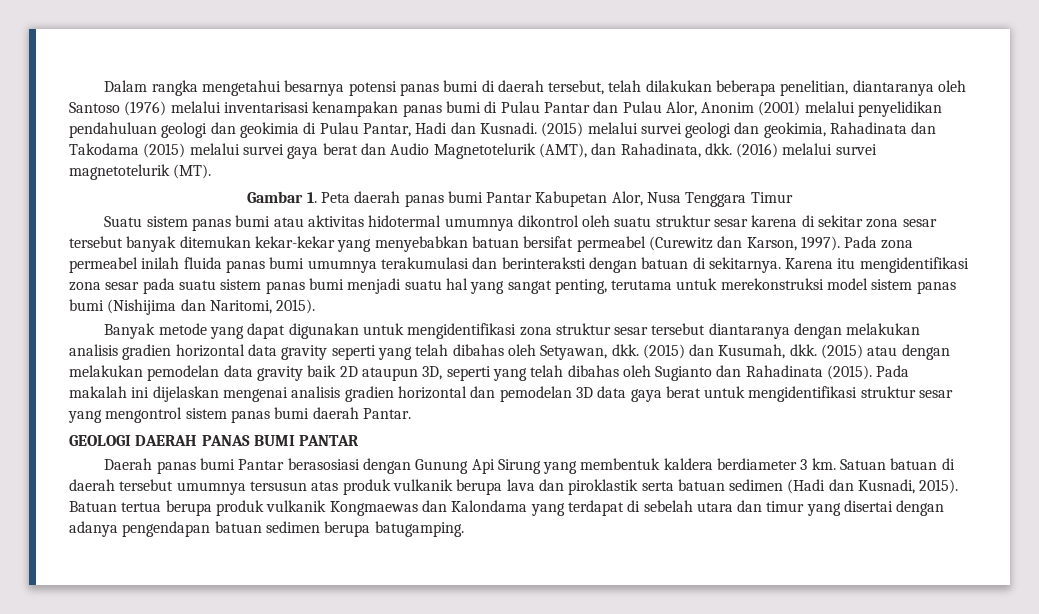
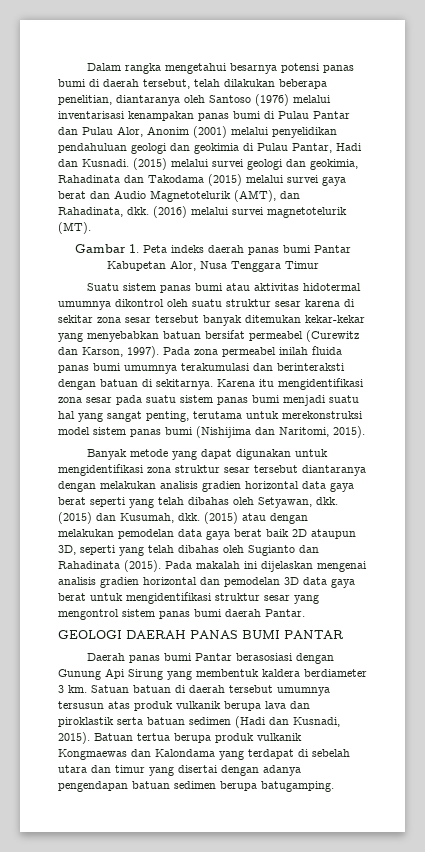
(350, 197) none -> [170,245,204,253] indeks
[281,345,328,360] gravity -> [330,482,354,492] [58,497,86,505] gaya berat
[256,366,303,381] gravity -> [206,529,262,540] gaya berat

